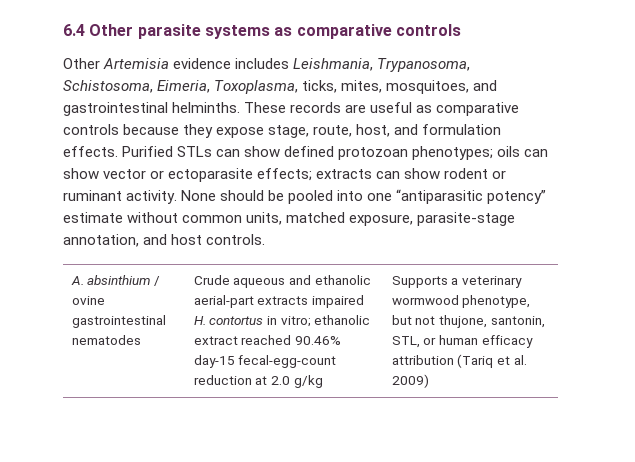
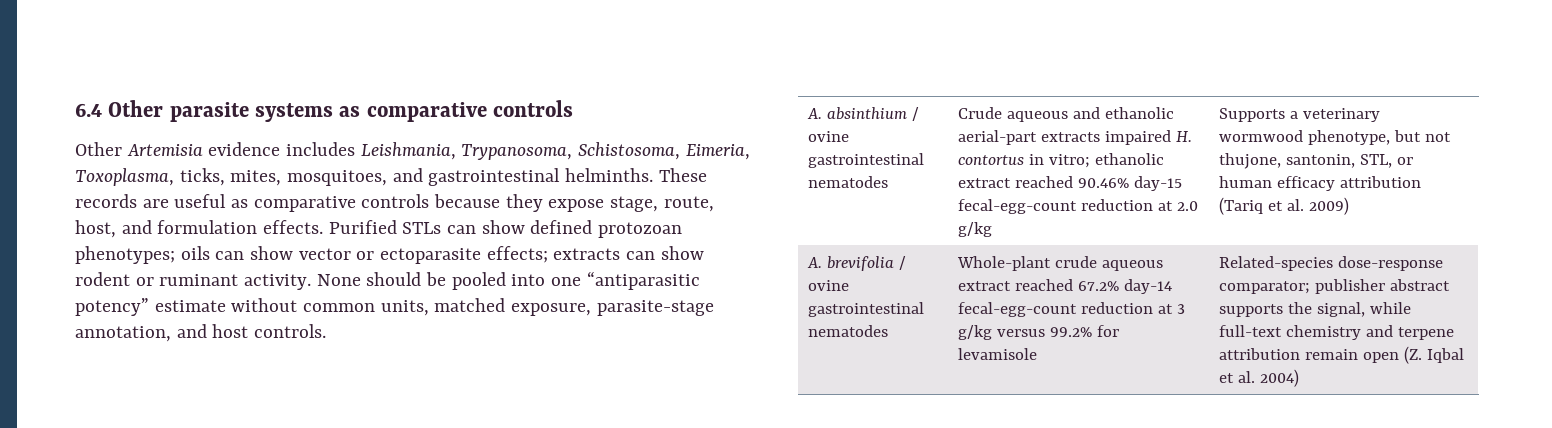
(429, 381) none -> [806,256,907,271] [807,280,849,291] [807,302,924,317] [807,325,888,337] [956,256,1164,271] [957,279,1173,294] [957,302,1186,317] [957,325,1120,340] [957,348,1037,360] [1218,256,1444,271] [1218,279,1451,294] [1218,302,1412,317] [1218,325,1455,340] [1218,346,1465,364] [1218,369,1300,387] // A. brevifolia / ovine gastrointestinal nematodes | Whole-plant crude aqueous extract reached 67.2% day-14 fecal-egg-count reduction at 3 g/kg versus 99.2% for levamisole | Related-species dose-response comparator; publisher abstract supports the signal, while full-text chemistry and terpene attribution remain open (Z. Iqbal et al. 2004)

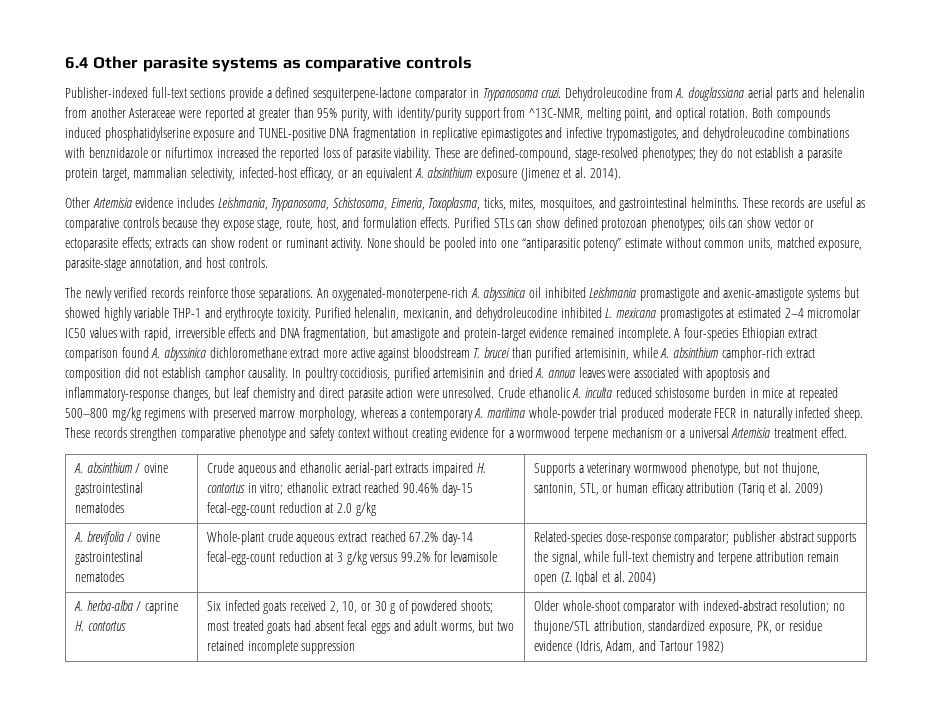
(574, 108) none -> [65,87,865,101] [65,107,830,121] [65,127,849,141] [65,147,842,161] [65,167,621,181] // Publisher-indexed full-text sections provide a defined sesquiterpene-lactone comparator in Trypanosoma cruzi. Dehydroleucodine from A. douglassiana aerial parts and helenalin from another Asteraceae were reported at greater than 95% purity, with identity/purity support from ^13C-NMR, melting point, and optical rotation. Both compounds induced phosphatidylserine exposure and TUNEL-positive DNA fragmentation in replicative epimastigotes and infective trypomastigotes, and dehydroleucodine combinations with benznidazole or nifurtimox increased the reported loss of parasite viability. These are defined-compound, stage-resolved phenotypes; they do not establish a parasite protein target, mammalian selectivity, infected-host efficacy, or an equivalent A. absinthium exposure (Jimenez et al. 2014).
(327, 331) none -> [65,287,859,301] [65,307,861,321] [65,327,818,341] [65,347,816,361] [65,367,770,381] [65,387,838,401] [65,407,863,421] [65,427,847,441] // The newly verified records reinforce those separations. An oxygenated-monoterpene-rich A. abyssinica oil inhibited Leishmania promastigote and axenic-amastigote systems but showed highly variable THP-1 and erythrocyte toxicity. Purified helenalin, mexicanin, and dehydroleucodine inhibited L. mexicana promastigotes at estimated 2–4 micromolar IC50 values with rapid, irreversible effects and DNA fragmentation, but amastigote and protein-target evidence remained incomplete. A four-species Ethiopian extract comparison found A. abyssinica dichloromethane extract more active against bloodstream T. brucei than purified artemisinin, while A. absinthium camphor-rich extract composition did not establish camphor causality. In poultry coccidiosis, purified artemisinin and dried A. annua leaves were associated with apoptosis and inflammatory-response changes, but leaf chemistry and direct parasite action were unresolved. Crude ethanolic A. inculta reduced schistosome burden in mice at repeated 500–800 mg/kg regimens with preserved marrow morphology, whereas a contemporary A. maritima whole-powder trial produced moderate FECR in naturally infected sheep. These records strengthen comparative phenotype and safety context without creating evidence for a wormwood terpene mechanism or a universal Artemisia treatment effect.
(1300, 378) none -> [73,600,178,614] [74,621,126,631] [206,600,494,614] [206,620,515,634] [206,640,356,654] [533,600,845,614] [533,620,822,634] [533,640,725,653] // A. herba-alba / caprine H. contortus | Six infected goats received 2, 10, or 30 g of powdered shoots; most treated goats had absent fecal eggs and adult worms, but two retained incomplete suppression | Older whole-shoot comparator with indexed-abstract resolution; no thujone/STL attribution, standardized exposure, PK, or residue evidence (Idris, Adam, and Tartour 1982)

